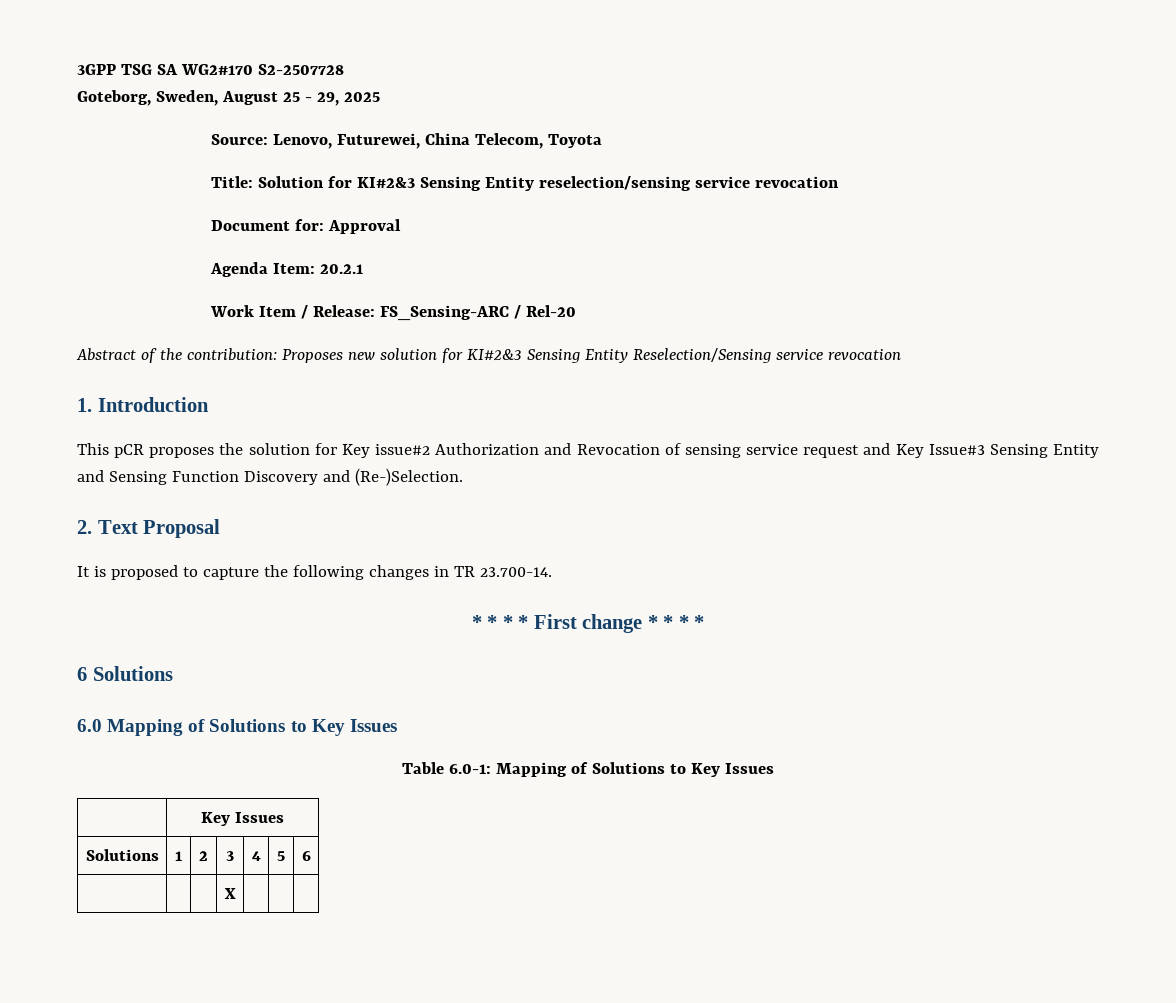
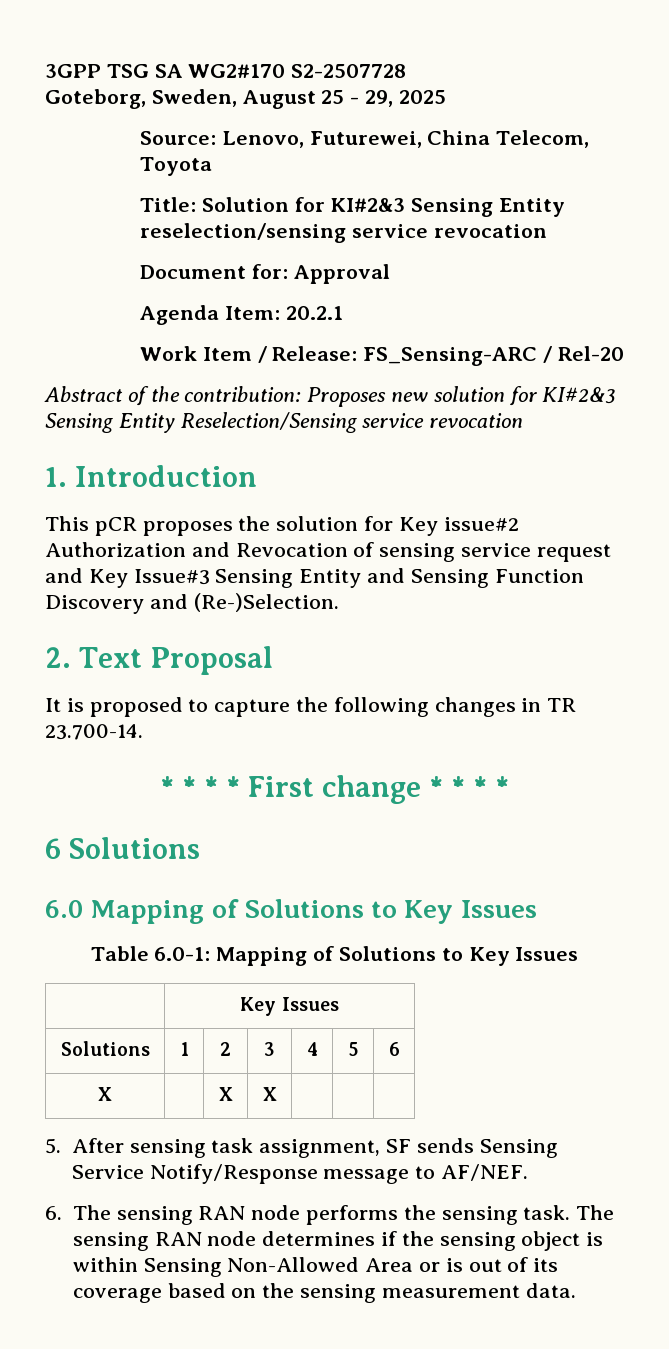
(311, 856) | | -> [98,1087,112,1101] [218,1087,233,1101] X | | X
(236, 893) none -> [45,1138,558,1158] [71,1164,528,1184] [45,1205,615,1225] [72,1231,604,1251] [72,1257,559,1277] [72,1283,576,1303] // 5. After sensing task assignment, SF sends Sensing Service Notify/Response message to AF/NEF. // 6. The sensing RAN node performs the sensing task. The sensing RAN node determines if the sensing object is within Sensing Non-Allowed Area or is out of its coverage based on the sensing measurement data.

